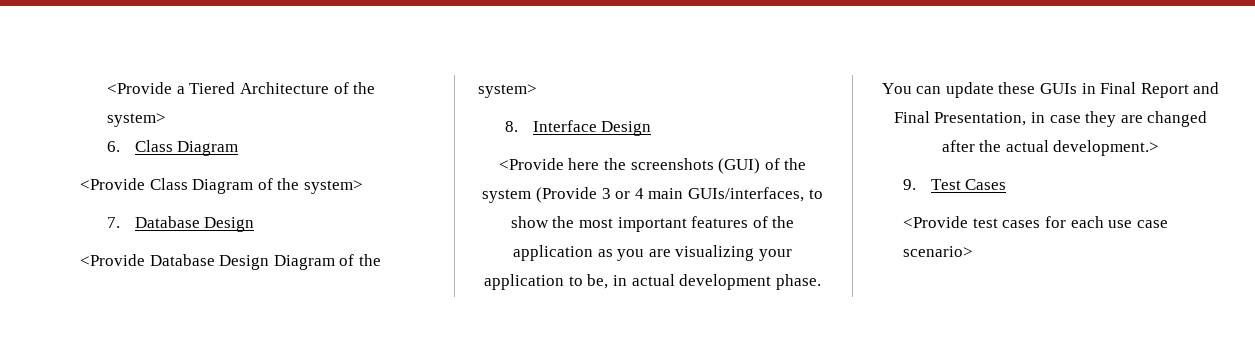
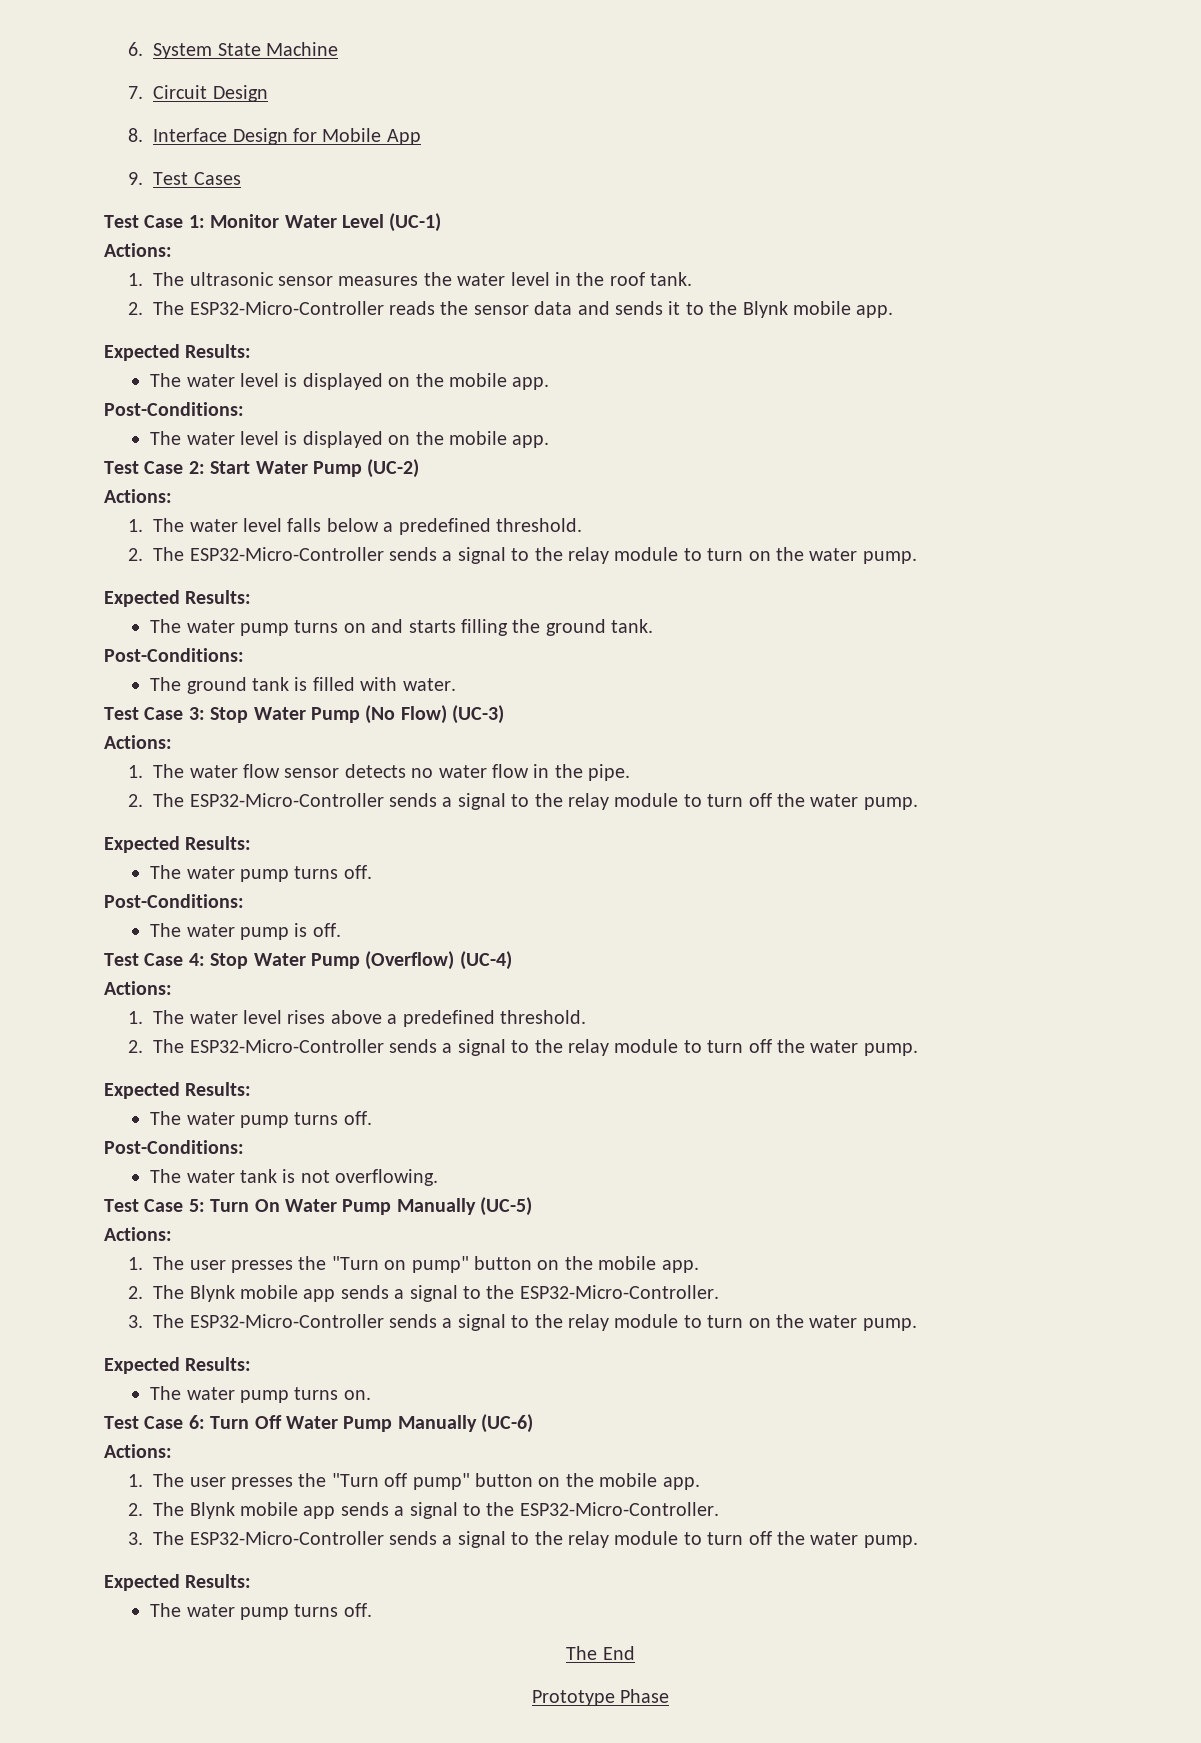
[107,82,376,94] [107,113,167,127] [107,140,239,156] [80,178,363,194] [107,216,255,232] [80,254,381,270] [478,84,537,98] [505,120,652,136] [498,158,807,174] [482,187,823,203] [510,216,795,232] [513,245,792,261] [484,274,821,290] [881,82,1220,98] [893,111,1208,127] [941,140,1160,156] [903,179,1007,190] [903,216,1168,228] [903,246,974,257] <Provide a Tiered Architecture of the system> // 6. Class Diagram // <Provide Class Diagram of the system> // 7. Database Design // <Provide Database Design Diagram of the system> // 8. Interface Design // <Provide here the screenshots (GUI) of the system (Provide 3 or 4 main GUIs/interfaces, to show the most important features of the application as you are visualizing your application to be, in actual development phase. You can update these GUIs in Final Report and Final Presentation, in case they are changed after the actual development.> // 9. Test Cases // <Provide test cases for each use case scenario> -> [128,42,338,59] [128,85,268,102] [128,128,421,145] [128,172,241,185] [104,213,442,232] [104,243,172,257] [128,272,693,286] [128,301,894,318] [104,344,252,361] [150,373,550,390] [104,402,244,416] [150,431,550,448] [104,459,420,478] [104,489,172,503] [128,518,582,535] [128,547,917,564] [104,590,252,607] [150,619,654,636] [104,648,244,662] [150,677,456,694] [104,705,505,724] [104,735,172,749] [128,764,631,781] [128,793,918,810] [104,836,252,853] [150,865,372,882] [104,894,244,908] [150,923,341,940] [104,951,512,970] [104,981,172,995] [128,1010,586,1027] [128,1039,918,1056] [104,1082,252,1099] [150,1111,372,1128] [104,1140,244,1154] [150,1169,439,1186] [104,1197,533,1216] [104,1227,172,1241] [128,1256,699,1273] [128,1285,719,1302] [128,1314,917,1331] [104,1357,252,1374] [150,1386,371,1403] [104,1414,534,1433] [104,1444,172,1458] [128,1473,700,1490] [128,1502,719,1519] [128,1531,918,1548] [104,1574,252,1591] [150,1603,372,1620] [566,1646,635,1660] [531,1689,670,1706] 6. System State Machine // 7. Circuit Design // 8. Interface Design for Mobile App // 9. Test Cases // Test Case 1: Monitor Water Level (UC-1) // Actions: // 1. The ultrasonic sensor measures the water level in the roof tank. // 2. The ESP32-Micro-Controller reads the sensor data and sends it to the Blynk mobile app. // Expected Results: // The water level is displayed on the mobile app. // Post-Conditions: // The water level is displayed on the mobile app. // Test Case 2: Start Water Pump (UC-2) // Actions: // 1. The water level falls below a predefined threshold. // 2. The ESP32-Micro-Controller sends a signal to the relay module to turn on the water pump. // Expected Results: // The water pump turns on and starts filling the ground tank. // Post-Conditions: // The ground tank is filled with water. // Test Case 3: Stop Water Pump (No Flow) (UC-3) // Actions: // 1. The water flow sensor detects no water flow in the pipe. // 2. The ESP32-Micro-Controller sends a signal to the relay module to turn off the water pump. // Expected Results: // The water pump turns off. // Post-Conditions: // The water pump is off. // Test Case 4: Stop Water Pump (Overflow) (UC-4) // Actions: // 1. The water level rises above a predefined threshold. // 2. The ESP32-Micro-Controller sends a signal to the relay module to turn off the water pump. // Expected Results: // The water pump turns off. // Post-Conditions: // The water tank is not overflowing. // Test Case 5: Turn On Water Pump Manually (UC-5) // Actions: // 1. The user presses the "Turn on pump" button on the mobile app. // 2. The Blynk mobile app sends a signal to the ESP32-Micro-Controller. // 3. The ESP32-Micro-Controller sends a signal to the relay module to turn on the water pump. // Expected Results: // The water pump turns on. // Test Case 6: Turn Off Water Pump Manually (UC-6) // Actions: // 1. The user presses the "Turn off pump" button on the mobile app. // 2. The Blynk mobile app sends a signal to the ESP32-Micro-Controller. // 3. The ESP32-Micro-Controller sends a signal to the relay module to turn off the water pump. // Expected Results: // The water pump turns off. // The End // Prototype Phase

